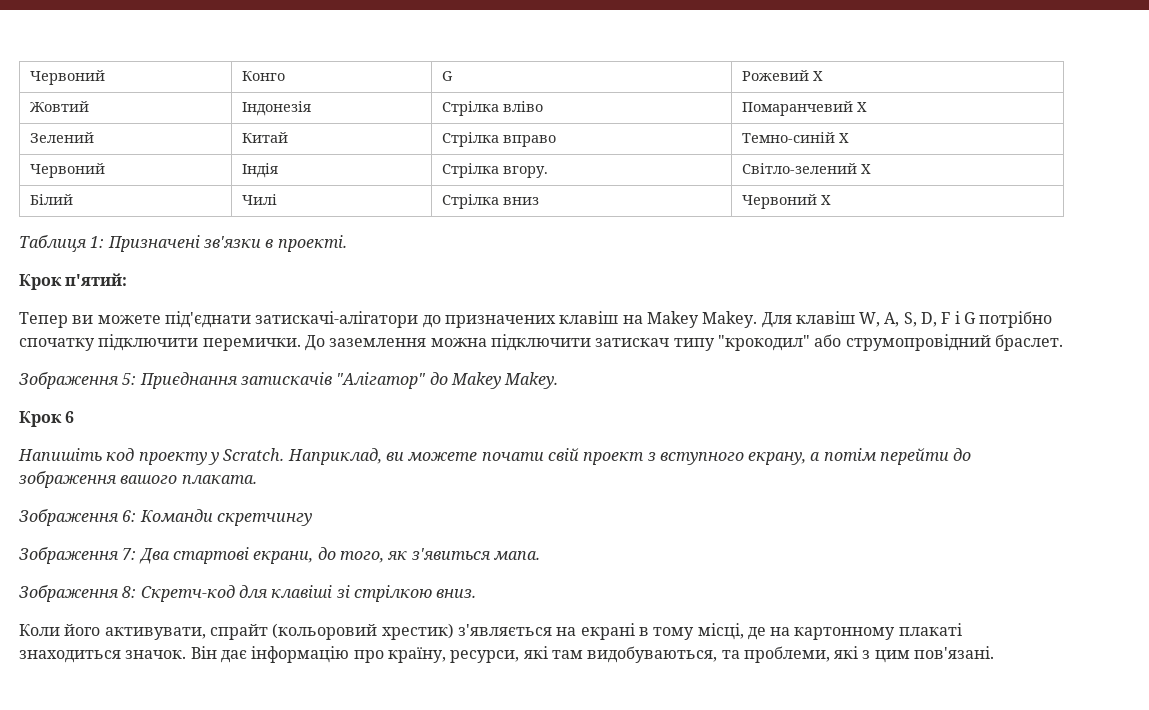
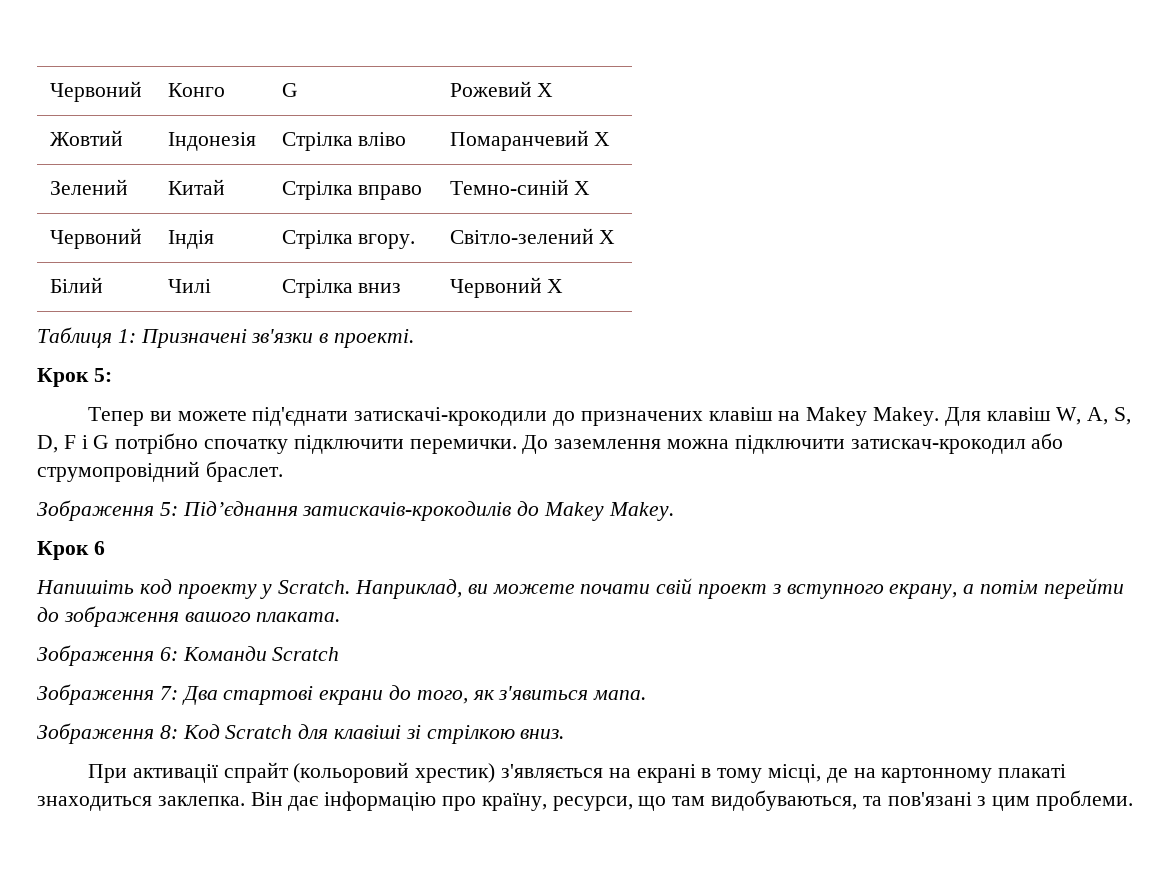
[65,273,128,286] п'ятий: -> [93,368,112,382] 5:
[255,311,419,328] затискачі-алігатори -> [354,407,548,426] затискачі-крокодили
[595,335,810,351] затискач типу "крокодил" -> [850,439,1026,454] затискач-крокодил
[139,372,427,389] Приєднання затискачів "Алігатор" -> [182,501,512,521] Під’єднання затискачів-крокодилів
[216,513,312,526] скретчингу -> [272,647,340,661] Scratch
[253,551,314,564] екрани, -> [319,690,384,705] екрани
[140,585,235,602] Скретч-код -> [182,724,293,739] Код Scratch
[19,624,206,640] Коли його активувати, -> [87,764,218,783] При активації
[125,650,187,659] значок. -> [157,796,245,806] заклепка.
[523,646,548,659] які -> [638,796,667,811] що
[743,646,859,663] проблеми, які -> [887,792,972,806] пов'язані
[914,646,995,659] пов'язані. -> [1036,790,1134,811] проблеми.

